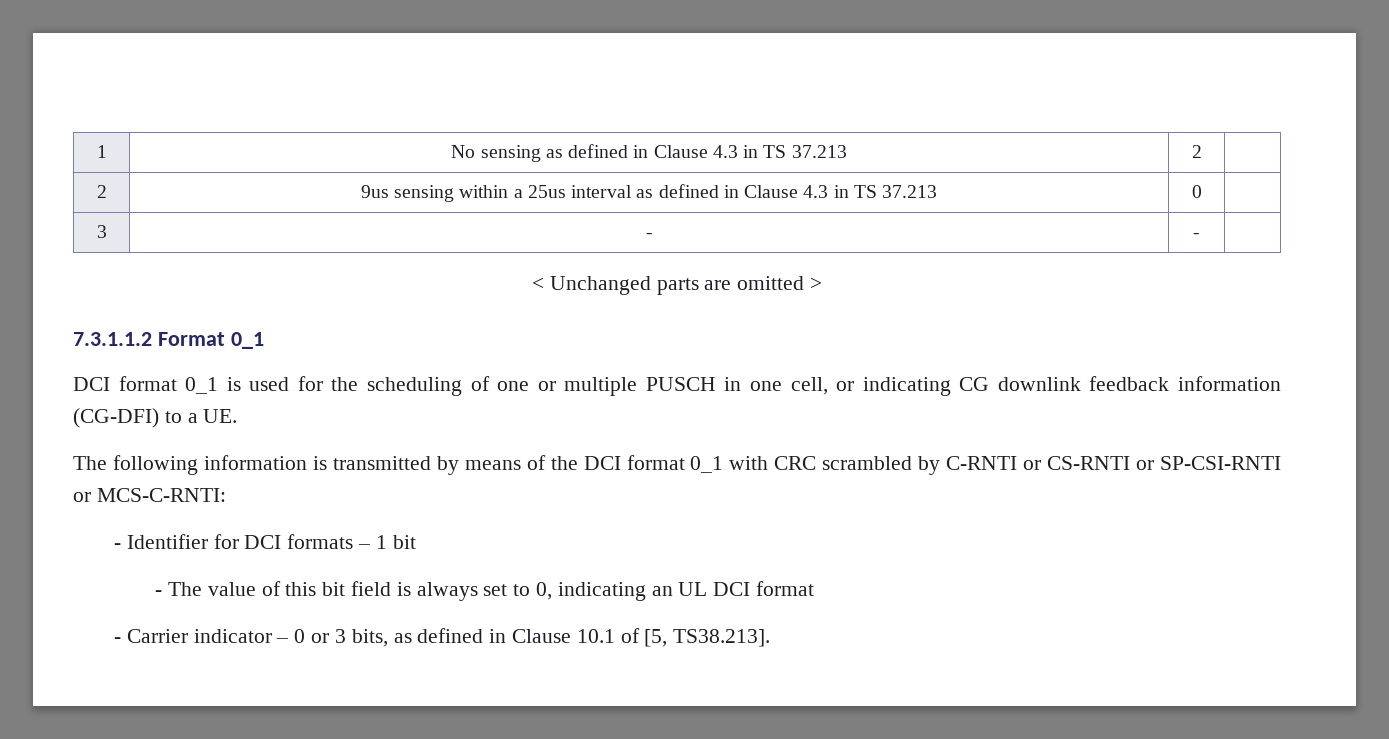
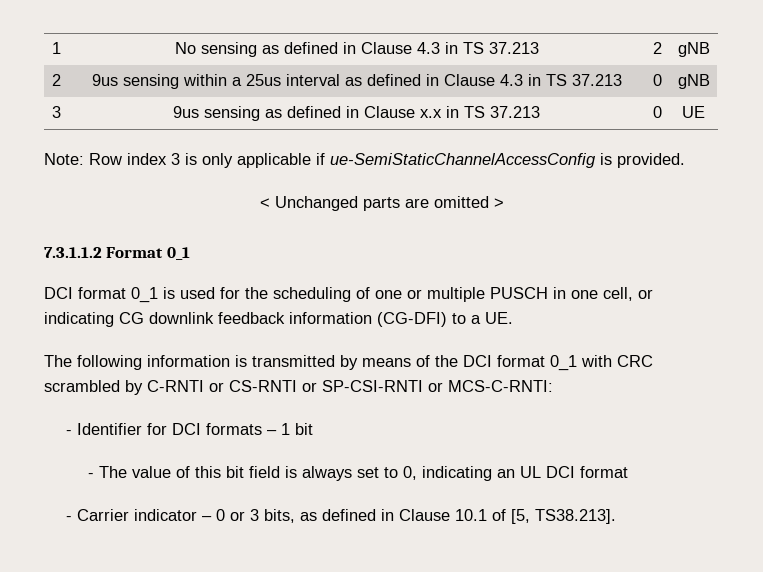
(1202, 151) none -> [677,42,710,57] gNB
(1202, 191) none -> [677,74,710,89] gNB
[645,233,653,238] [1193,233,1200,238] - | - | -> [172,106,540,121] [652,106,662,118] [682,106,705,118] [44,153,685,168] 9us sensing as defined in Clause x.x in TS 37.213 | 0 | UE // Note: Row index 3 is only applicable if ue-SemiStaticChannelAccessConfig is provided.

